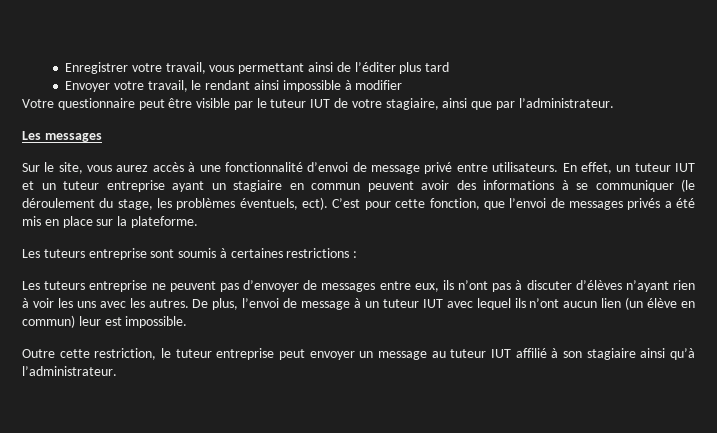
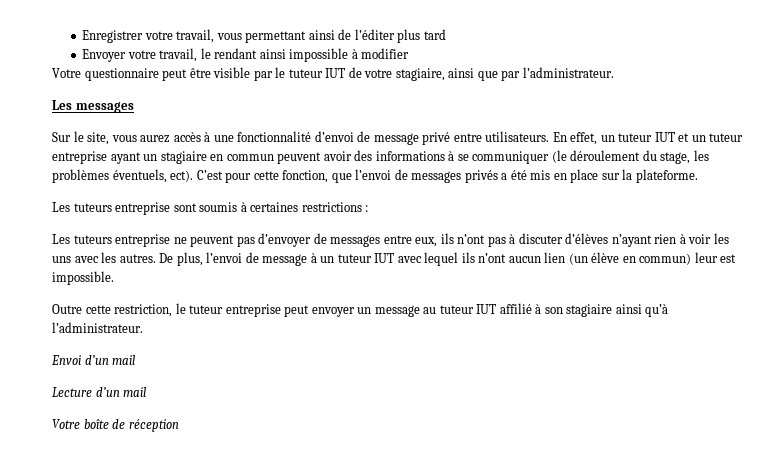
(117, 371) none -> [51,355,136,365] [52,387,147,397] [52,419,179,432] // Envoi d’un mail // Lecture d’un mail // Votre boîte de réception

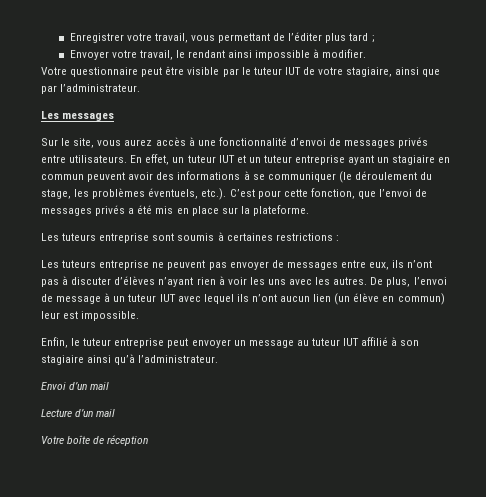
[308,30,335,40] ainsi -> (271, 38) none
(446, 34) none -> [371,35,375,43] ;
[361,48,410,59] modifier -> [322,49,367,58] modifier.
[373,132,451,145] message privé -> [344,137,429,148] messages privés
[170,170,194,182] ect). -> [201,188,227,200] etc.).
[258,233,312,247] d’envoyer -> [229,261,269,270] envoyer
[52,304,173,317] Outre cette restriction, -> [41,337,68,348] Enfin,

